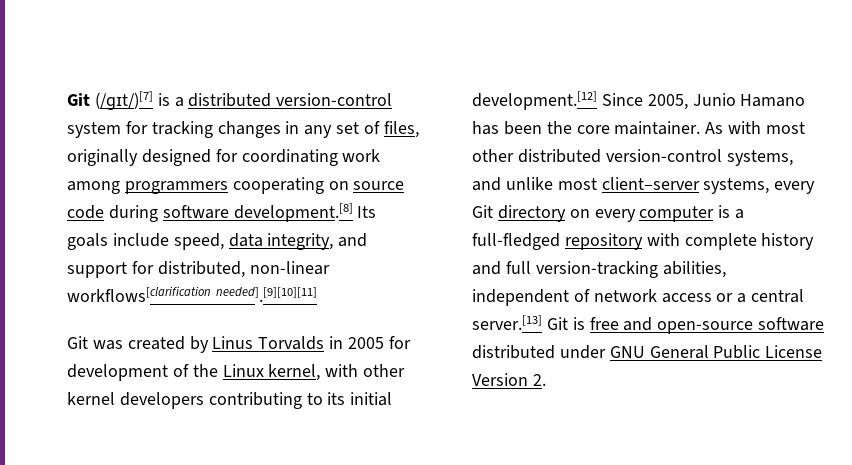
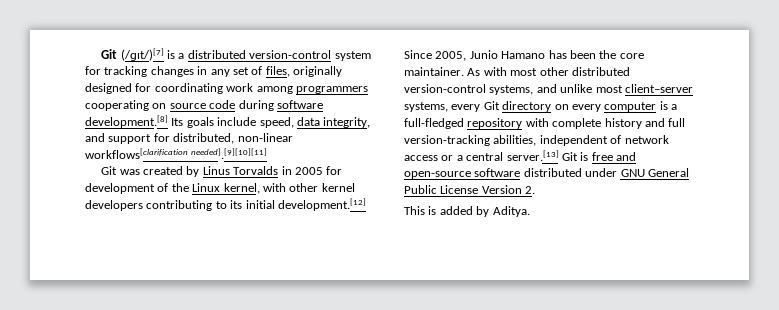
(546, 380) none -> [404,206,530,217] // This is added by Aditya.

